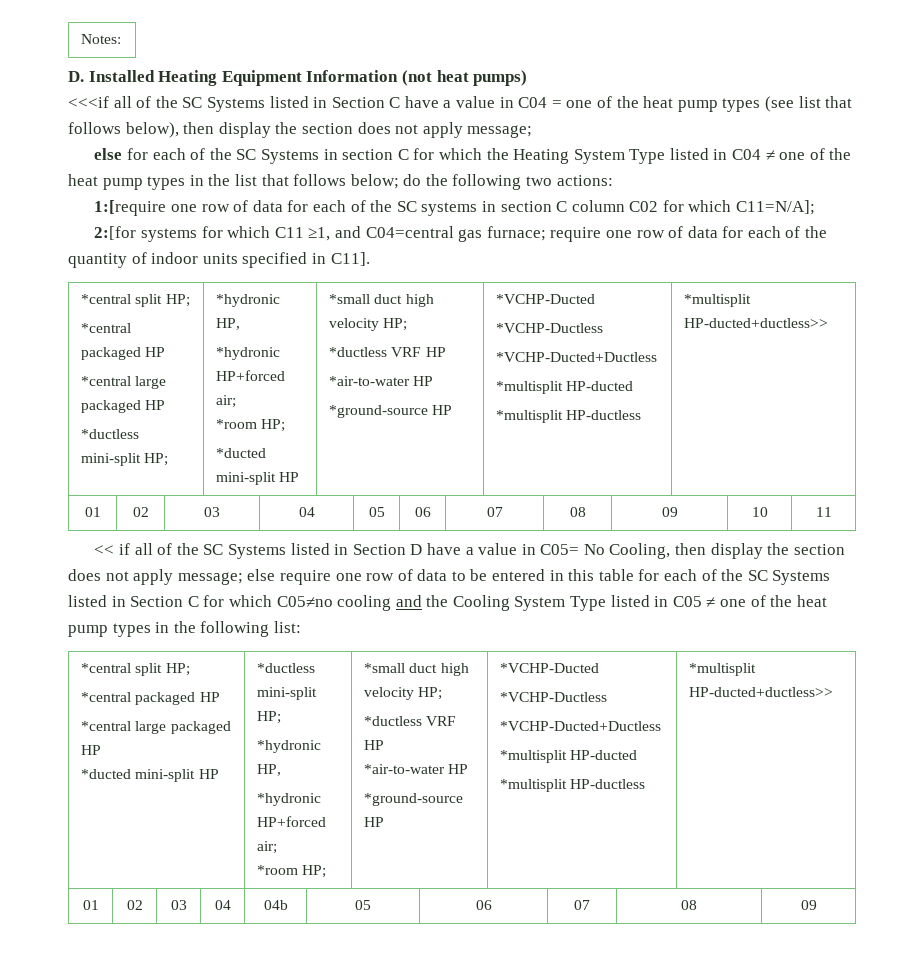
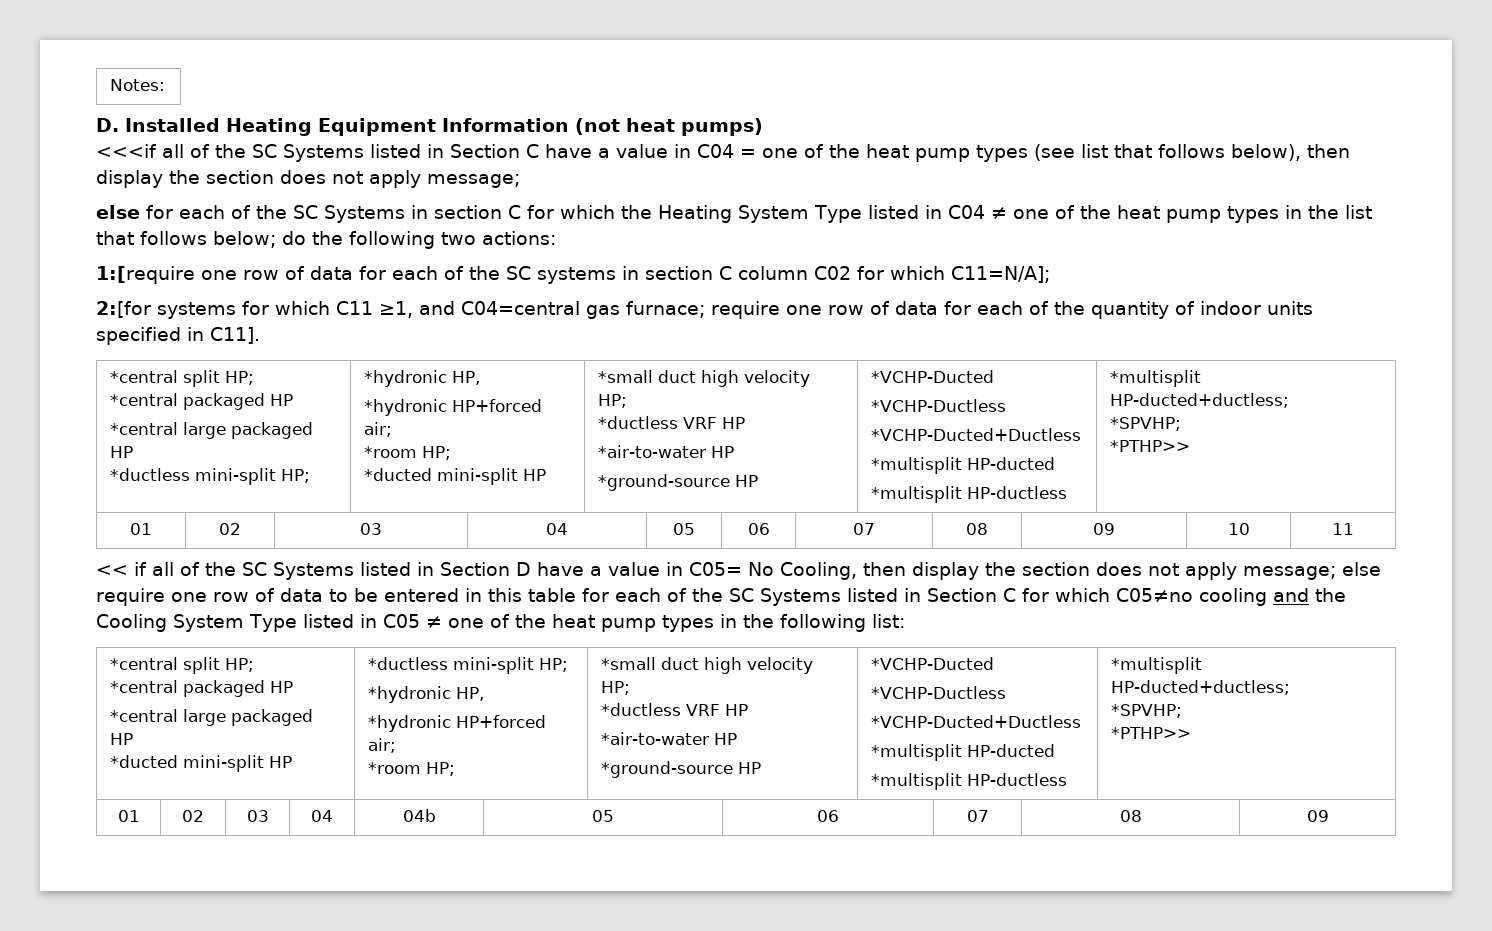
[684,318,829,328] HP-ducted+ductless>> -> [1110,393,1290,408] [1110,417,1182,431] [1110,440,1191,452] HP-ducted+ductless; // *SPVHP; // *PTHP>>
[689,687,834,697] HP-ducted+ductless>> -> [1111,680,1291,695] [1111,704,1183,718] [1111,727,1192,739] HP-ducted+ductless; // *SPVHP; // *PTHP>>

